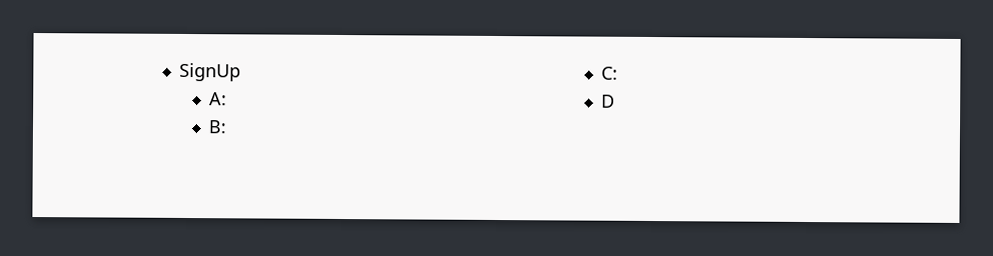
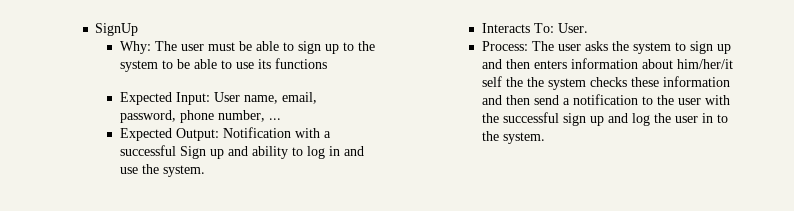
[208,92,227,106] [207,120,227,134] [600,66,618,80] [600,94,615,108] A: // B: // C: // D -> [120,41,376,54] [120,58,328,72] [120,92,318,105] [120,110,282,123] [120,127,332,141] [120,145,365,159] [120,164,206,177] [482,23,589,33] [482,41,732,54] [482,58,734,69] [482,76,731,90] [482,94,731,105] [482,112,729,126] [482,131,546,144] Why: The user must be able to sign up to the system to be able to use its functions // Expected Input: User name, email, password, phone number, ... // Expected Output: Notification with a successful Sign up and ability to log in and use the system. // Interacts To: User. // Process: The user asks the system to sign up and then enters information about him/her/it self the the system checks these information and then send a notification to the user with the successful sign up and log the user in to the system.

